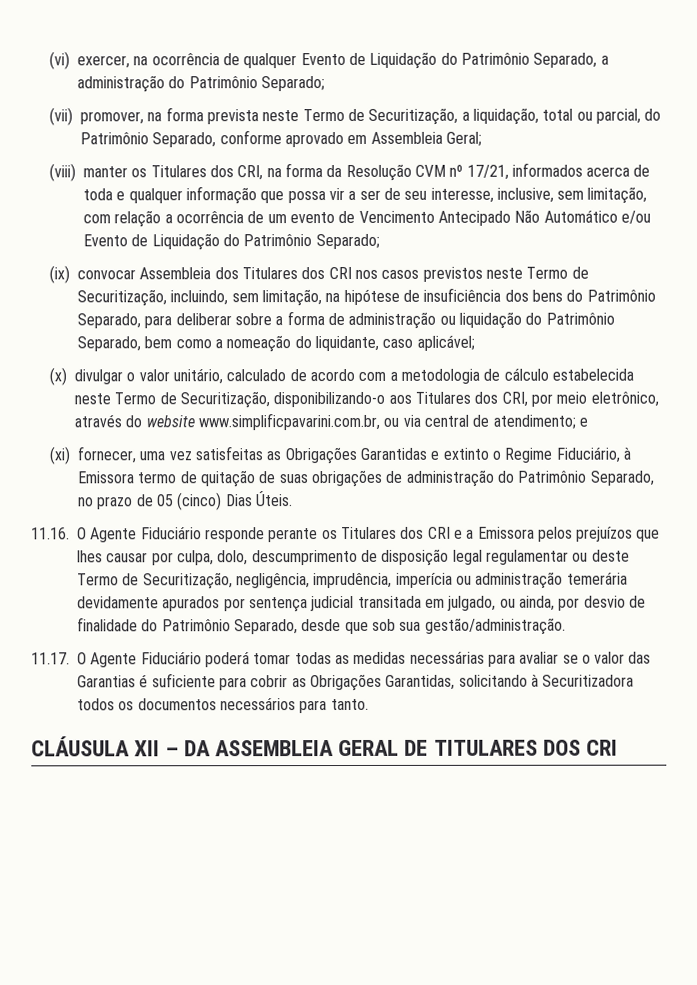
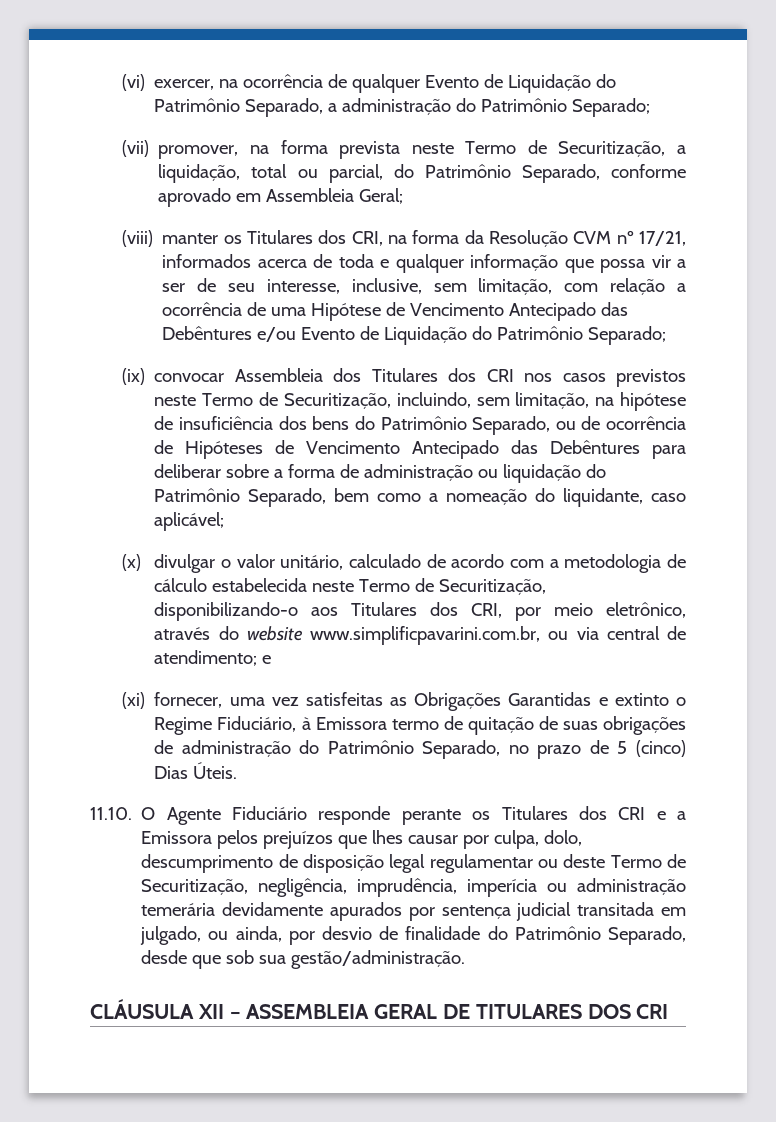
[267,209,618,226] um evento de Vencimento Antecipado Não Automático -> [271,302,629,321] [162,326,253,340] uma Hipótese de Vencimento Antecipado das Debêntures
(141, 321) none -> [555,416,686,430] [154,440,641,459] ou de ocorrência de Hipóteses de Vencimento Antecipado das Debêntures
[156,494,174,507] 05 -> [617,741,628,754] 5
[31,527,70,540] 11.16. -> [90,807,132,820] 11.10.
[31,650,652,668] [77,673,635,692] [77,697,369,714] // 11.17. O Agente Fiduciário poderá tomar todas as medidas necessárias para avaliar se o valor das Garantias é suficiente para cobrir as Obrigações Garantidas, solicitando à Securitizadora todos os documentos necessários para tanto. -> (466, 959) none
[184,740,212,757] DA -> (241, 1015) none

